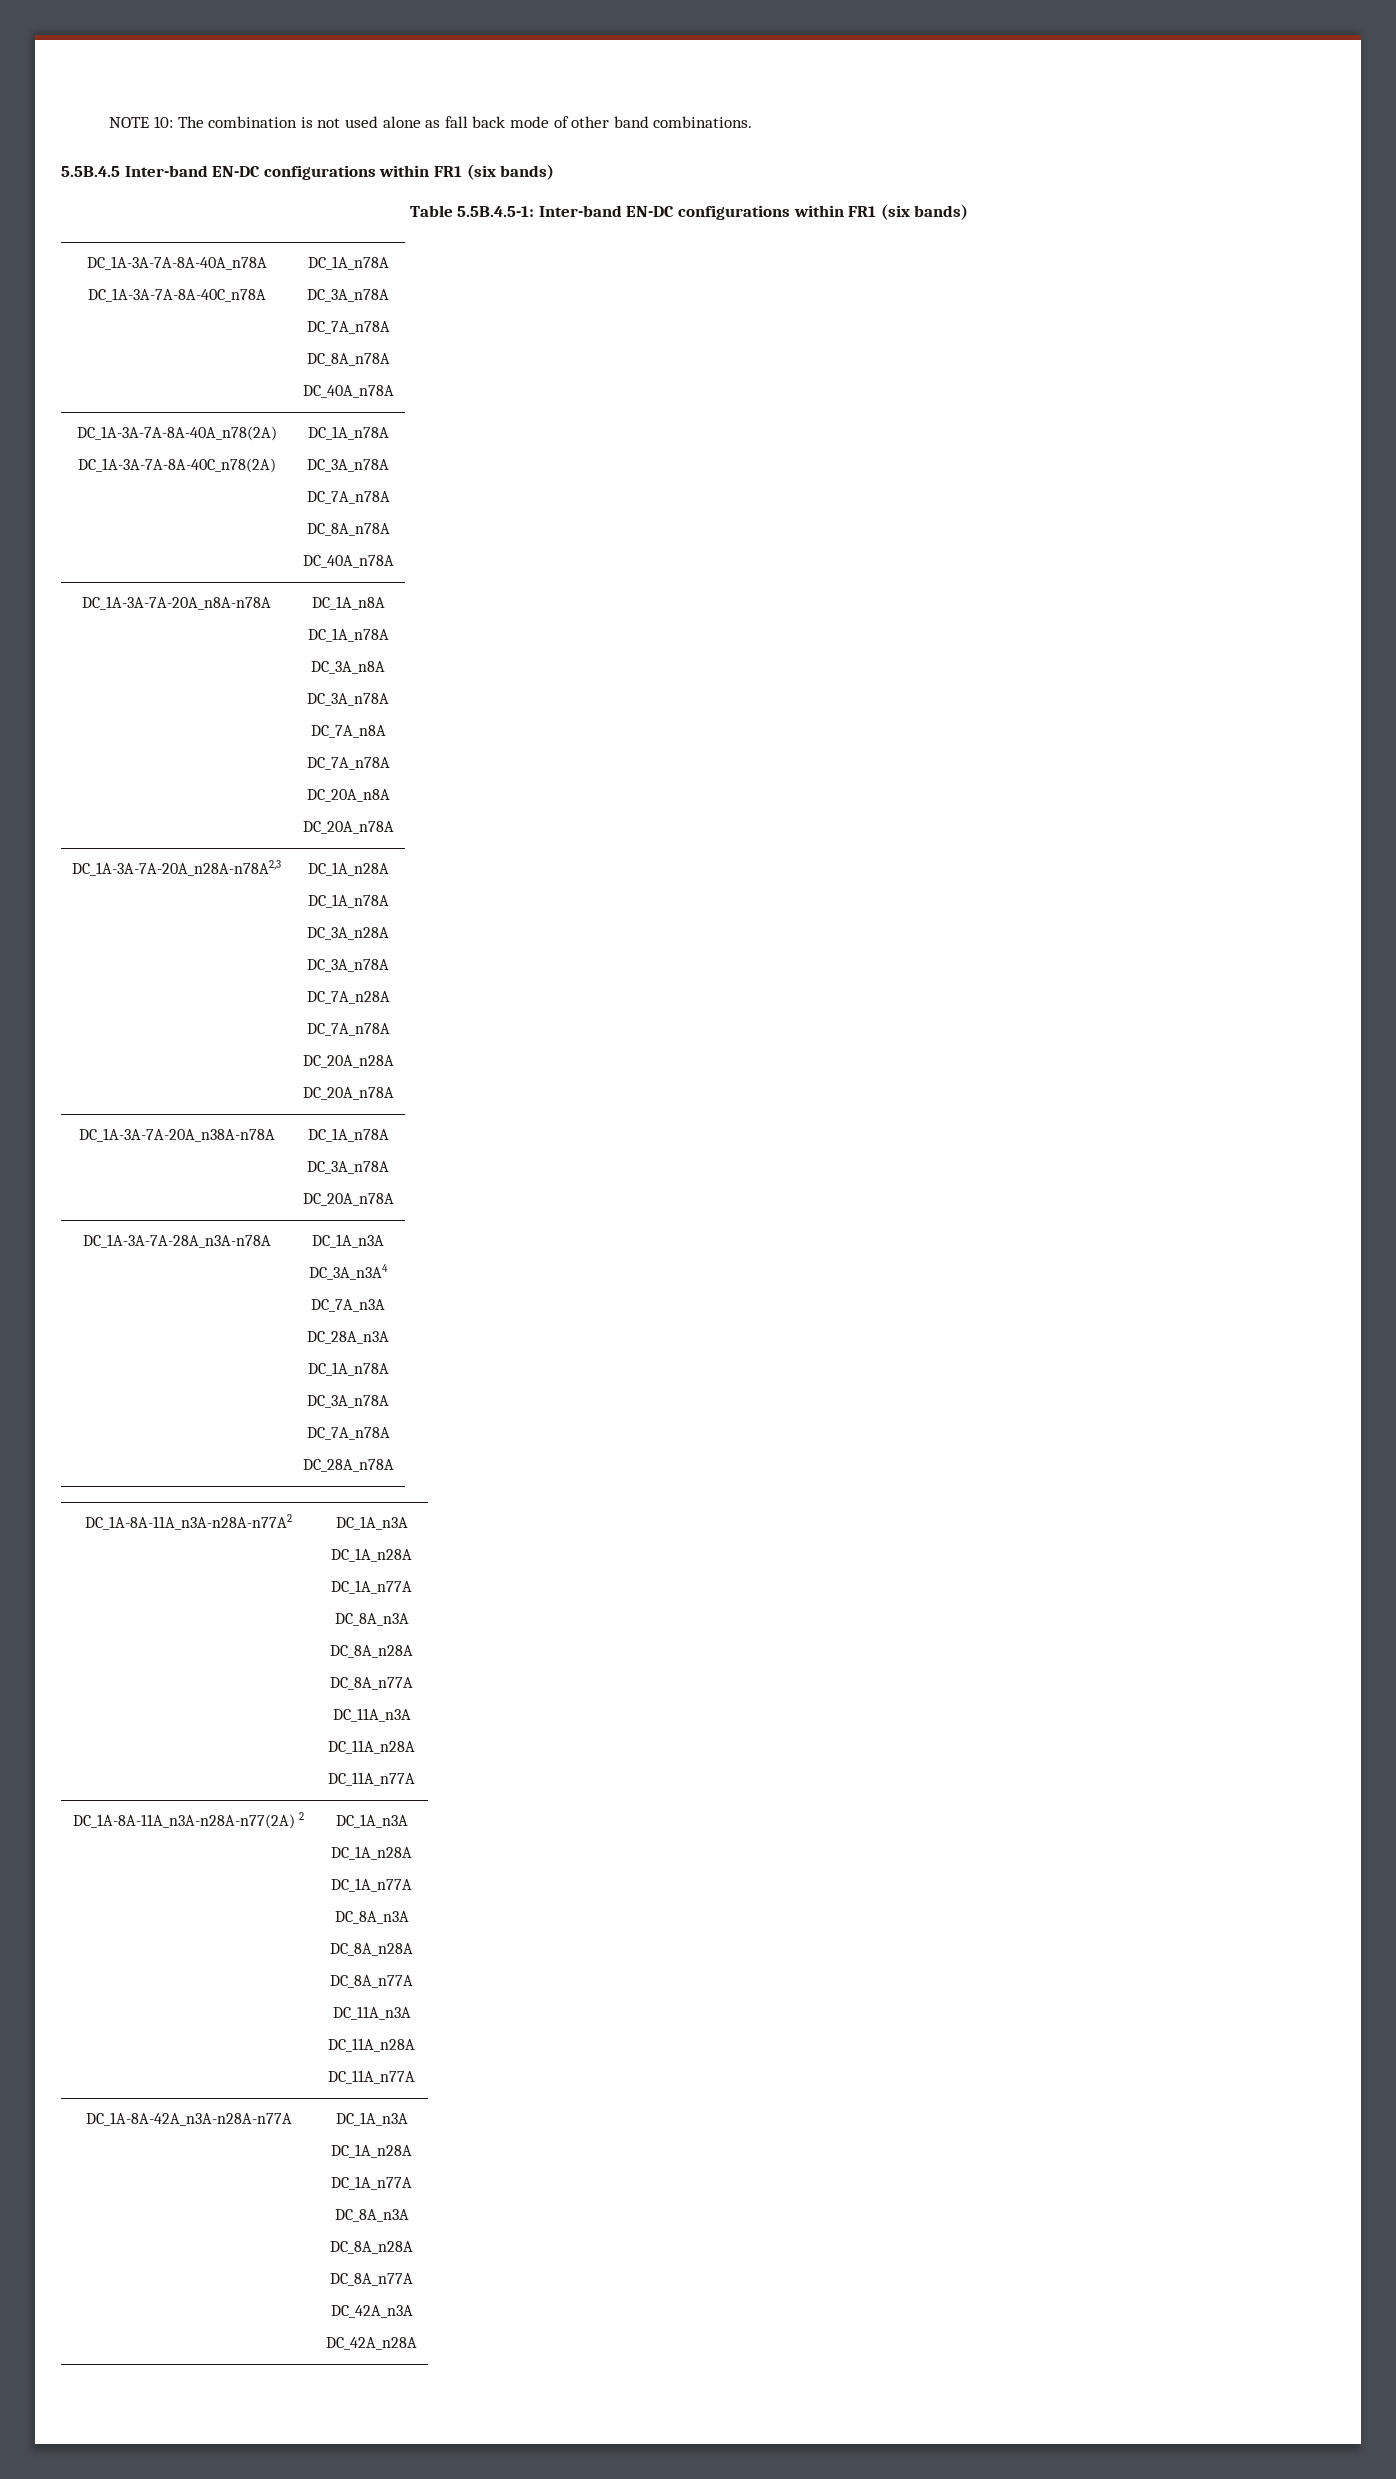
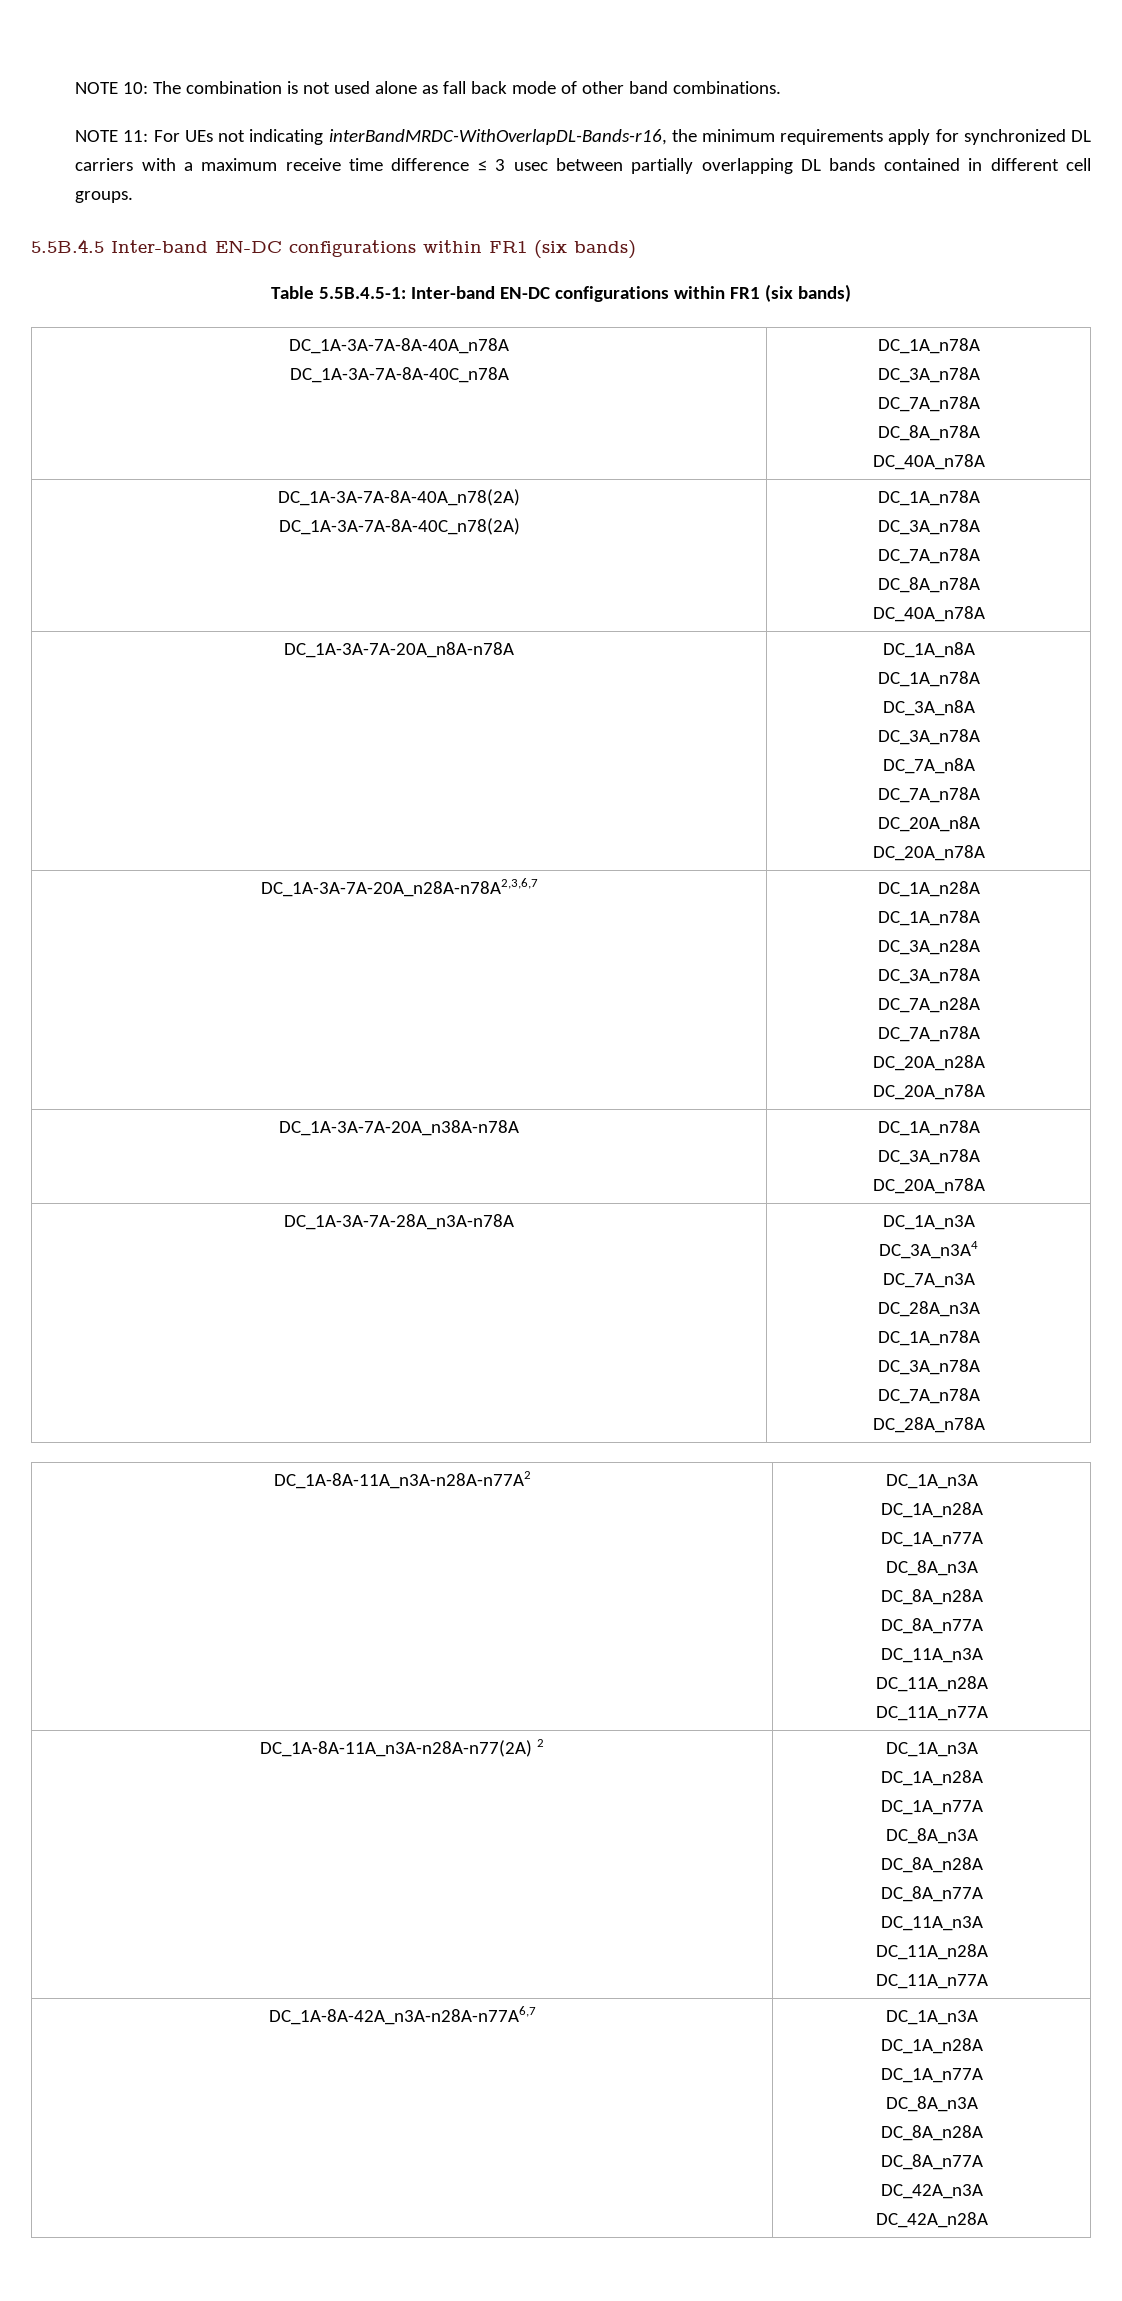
(753, 122) none -> [75,129,1091,145] [75,158,1091,174] [75,191,134,203] // NOTE 11: For UEs not indicating interBandMRDC-WithOverlapDL-Bands-r16, the minimum requirements apply for synchronized DL carriers with a maximum receive time difference ≤ 3 usec between partially overlapping DL bands contained in different cell groups.
[72,860,281,876] DC_1A-3A-7A-20A_n28A-n78A2,3 -> [260,878,538,897] DC_1A-3A-7A-20A_n28A-n78A2,3,6,7
[85,2112,292,2126] DC_1A-8A-42A_n3A-n28A-n77A -> [268,2006,536,2025] DC_1A-8A-42A_n3A-n28A-n77A6,7

